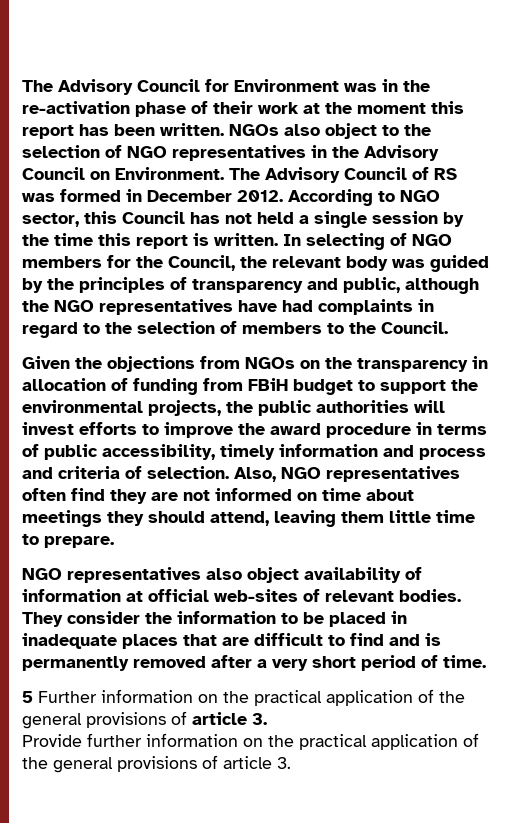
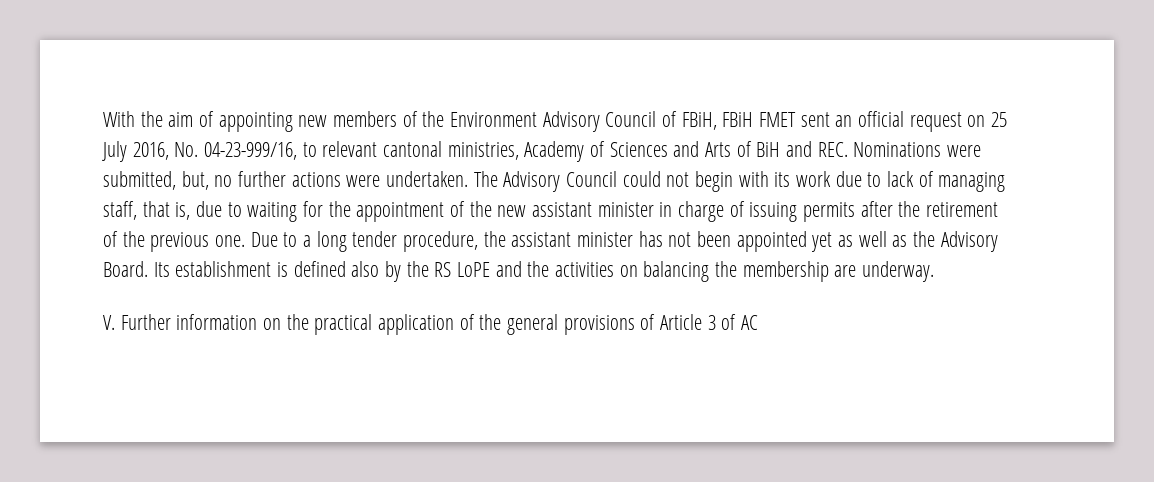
[22,79,430,95] [22,101,464,117] [22,123,431,139] [22,145,439,161] [22,167,457,183] [22,189,440,206] [22,211,464,228] [22,233,452,250] [22,255,489,272] [22,277,479,294] [22,299,434,315] [22,321,448,338] [22,356,488,372] [22,378,478,395] [22,400,445,416] [22,422,487,438] [22,444,486,460] [22,466,460,482] [22,488,414,504] [22,510,475,527] [22,534,114,548] [22,567,422,583] [22,589,461,602] [22,611,407,627] [22,633,441,649] [22,655,486,671] [22,691,33,703] The Advisory Council for Environment was in the re-activation phase of their work at the moment this report has been written. NGOs also object to the selection of NGO representatives in the Advisory Council on Environment. The Advisory Council of RS was formed in December 2012. According to NGO sector, this Council has not held a single session by the time this report is written. In selecting of NGO members for the Council, the relevant body was guided by the principles of transparency and public, although the NGO representatives have had complaints in regard to the selection of members to the Council. // Given the objections from NGOs on the transparency in allocation of funding from FBiH budget to support the environmental projects, the public authorities will invest efforts to improve the award procedure in terms of public accessibility, timely information and process and criteria of selection. Also, NGO representatives often find they are not informed on time about meetings they should attend, leaving them little time to prepare. // NGO representatives also object availability of information at official web-sites of relevant bodies. They consider the information to be placed in inadequate places that are difficult to find and is permanently removed after a very short period of time. // 5 -> [103,111,1008,132] [102,141,982,162] [103,171,1006,192] [103,201,999,222] [103,231,998,252] [103,261,935,282] [103,315,115,330] With the aim of appointing new members of the Environment Advisory Council of FBiH, FBiH FMET sent an official request on 25 July 2016, No. 04-23-999/16, to relevant cantonal ministries, Academy of Sciences and Arts of BiH and REC. Nominations were submitted, but, no further actions were undertaken. The Advisory Council could not begin with its work due to lack of managing staff, that is, due to waiting for the appointment of the new assistant minister in charge of issuing permits after the retirement of the previous one. Due to a long tender procedure, the assistant minister has not been appointed yet as well as the Advisory Board. Its establishment is defined also by the RS LoPE and the activities on balancing the membership are underway. // V.
[192,712,267,725] [22,733,479,750] [22,755,291,773] article 3. // Provide further information on the practical application of the general provisions of article 3. -> [660,314,759,330] Article 3 of AC

